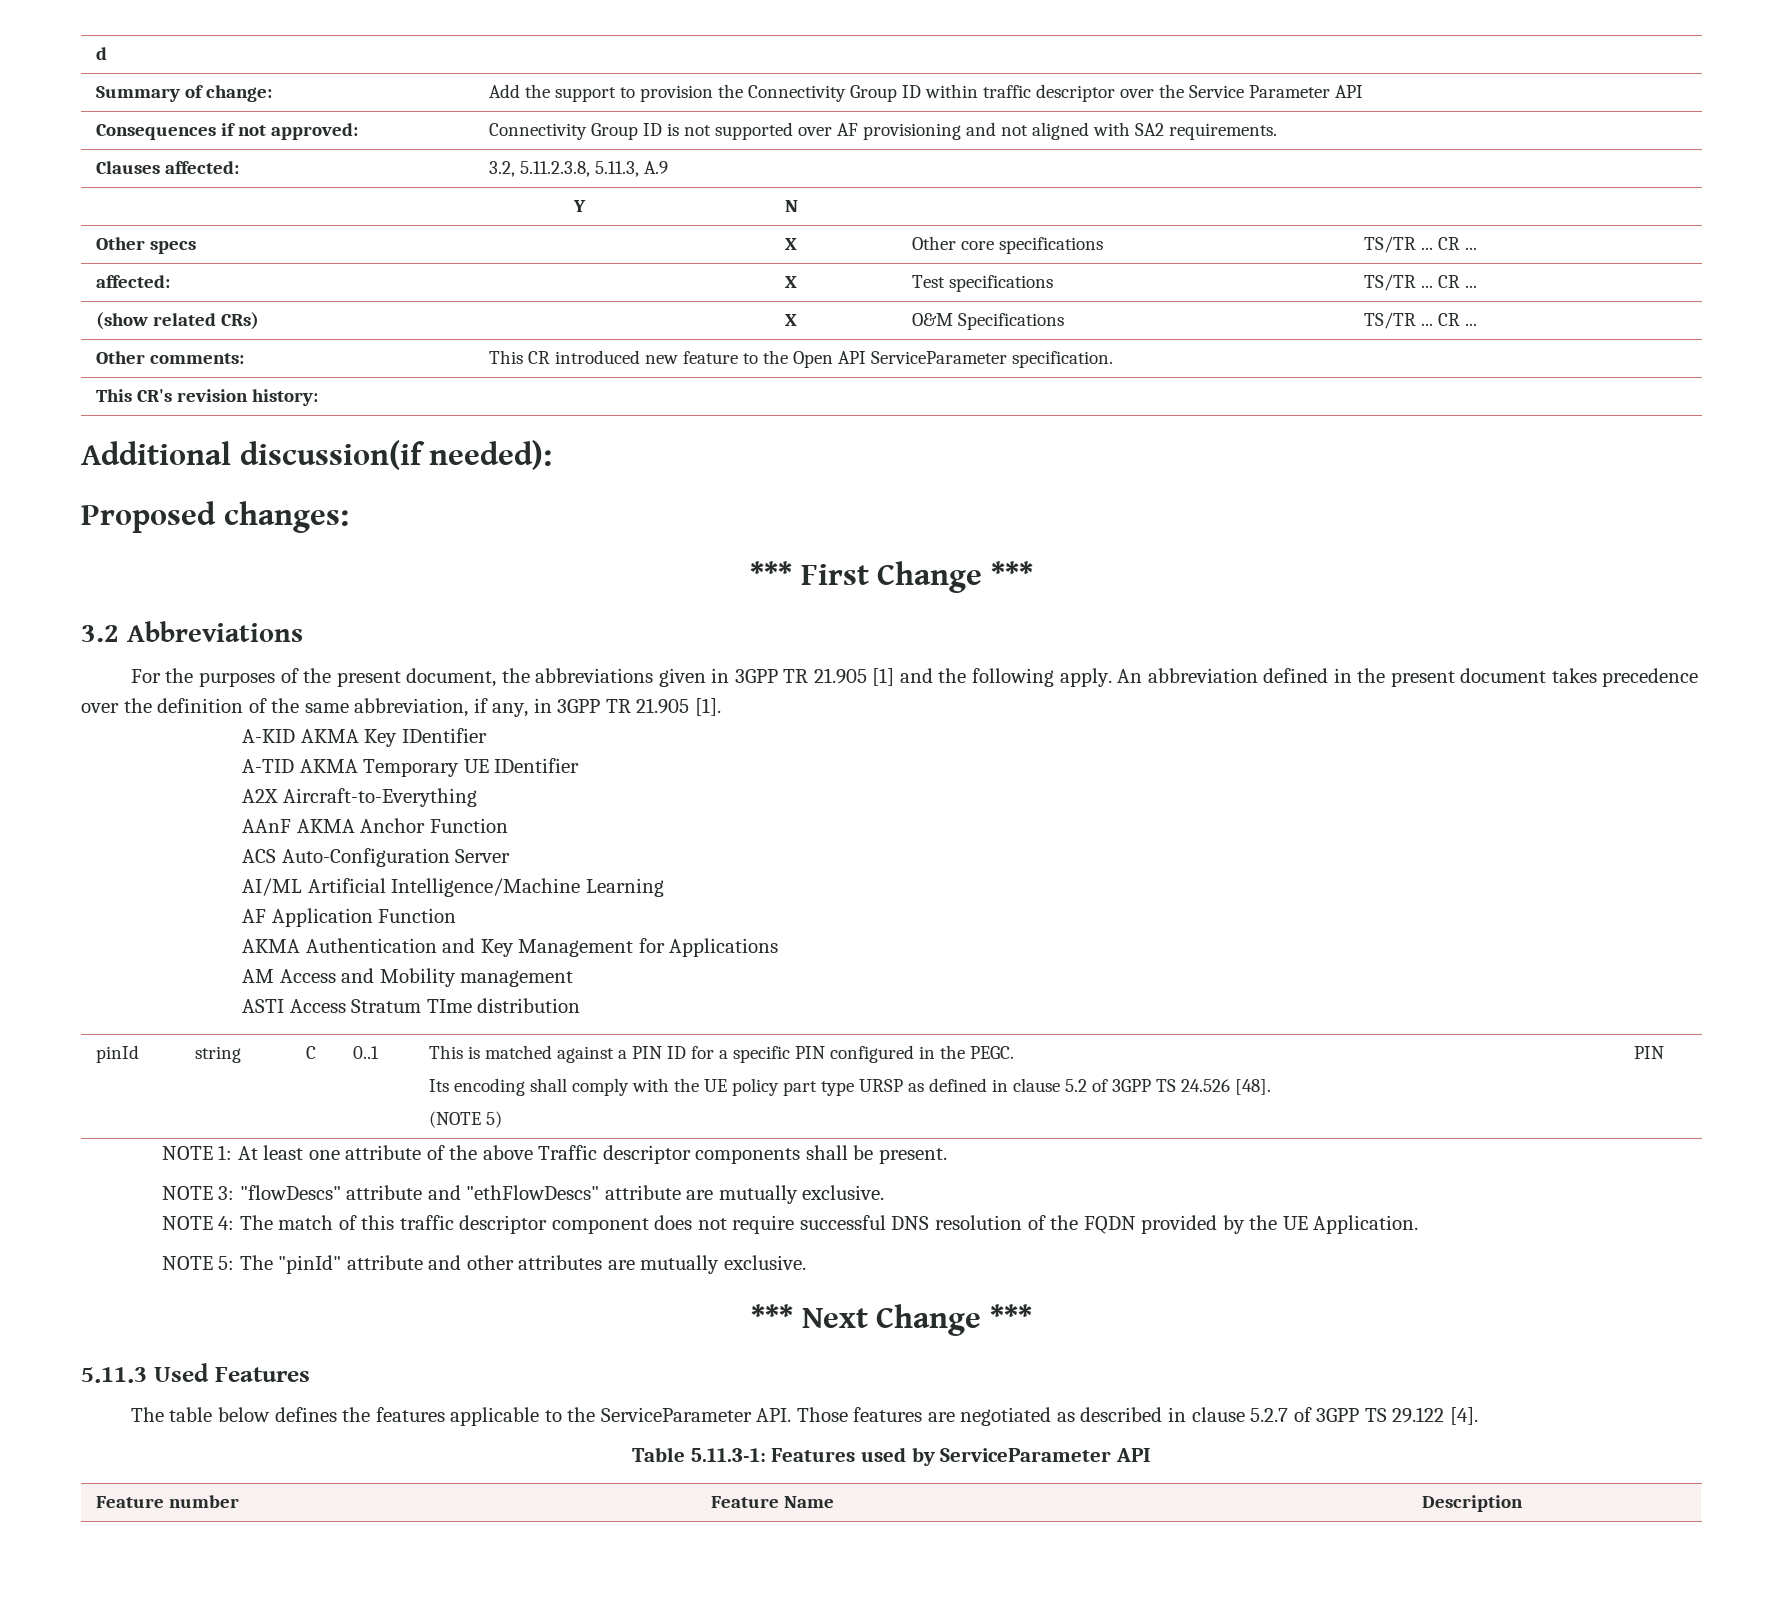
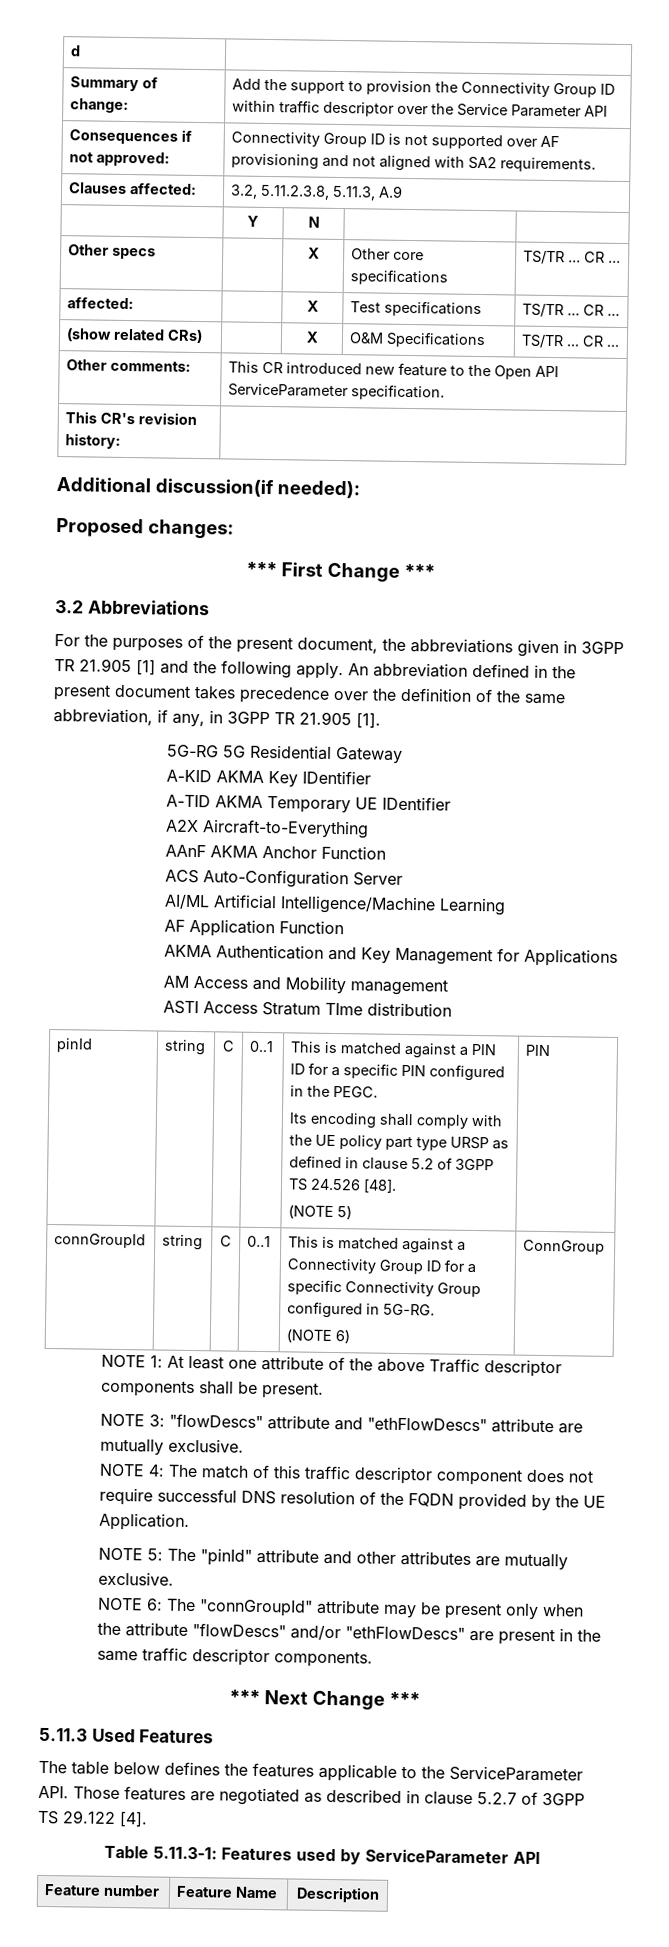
(721, 707) none -> [166,744,403,764] // 5G-RG 5G Residential Gateway
(1665, 1052) none -> [54,1233,147,1249] [162,1234,204,1251] [220,1235,232,1247] [247,1235,272,1248] [288,1236,467,1254] [287,1258,477,1275] [287,1279,482,1298] [287,1301,436,1319] [286,1328,351,1344] [523,1239,606,1255] // connGroupId | string | C | 0..1 | This is matched against a Connectivity Group ID for a specific Connectivity Group configured in 5G-RG. // (NOTE 6) | ConnGroup
(806, 1262) none -> [96,1597,584,1620] [96,1622,601,1646] [96,1647,373,1668] // NOTE 6: The "connGroupId" attribute may be present only when the attribute "flowDescs" and/or "ethFlowDescs" are present in the same traffic descriptor components.

